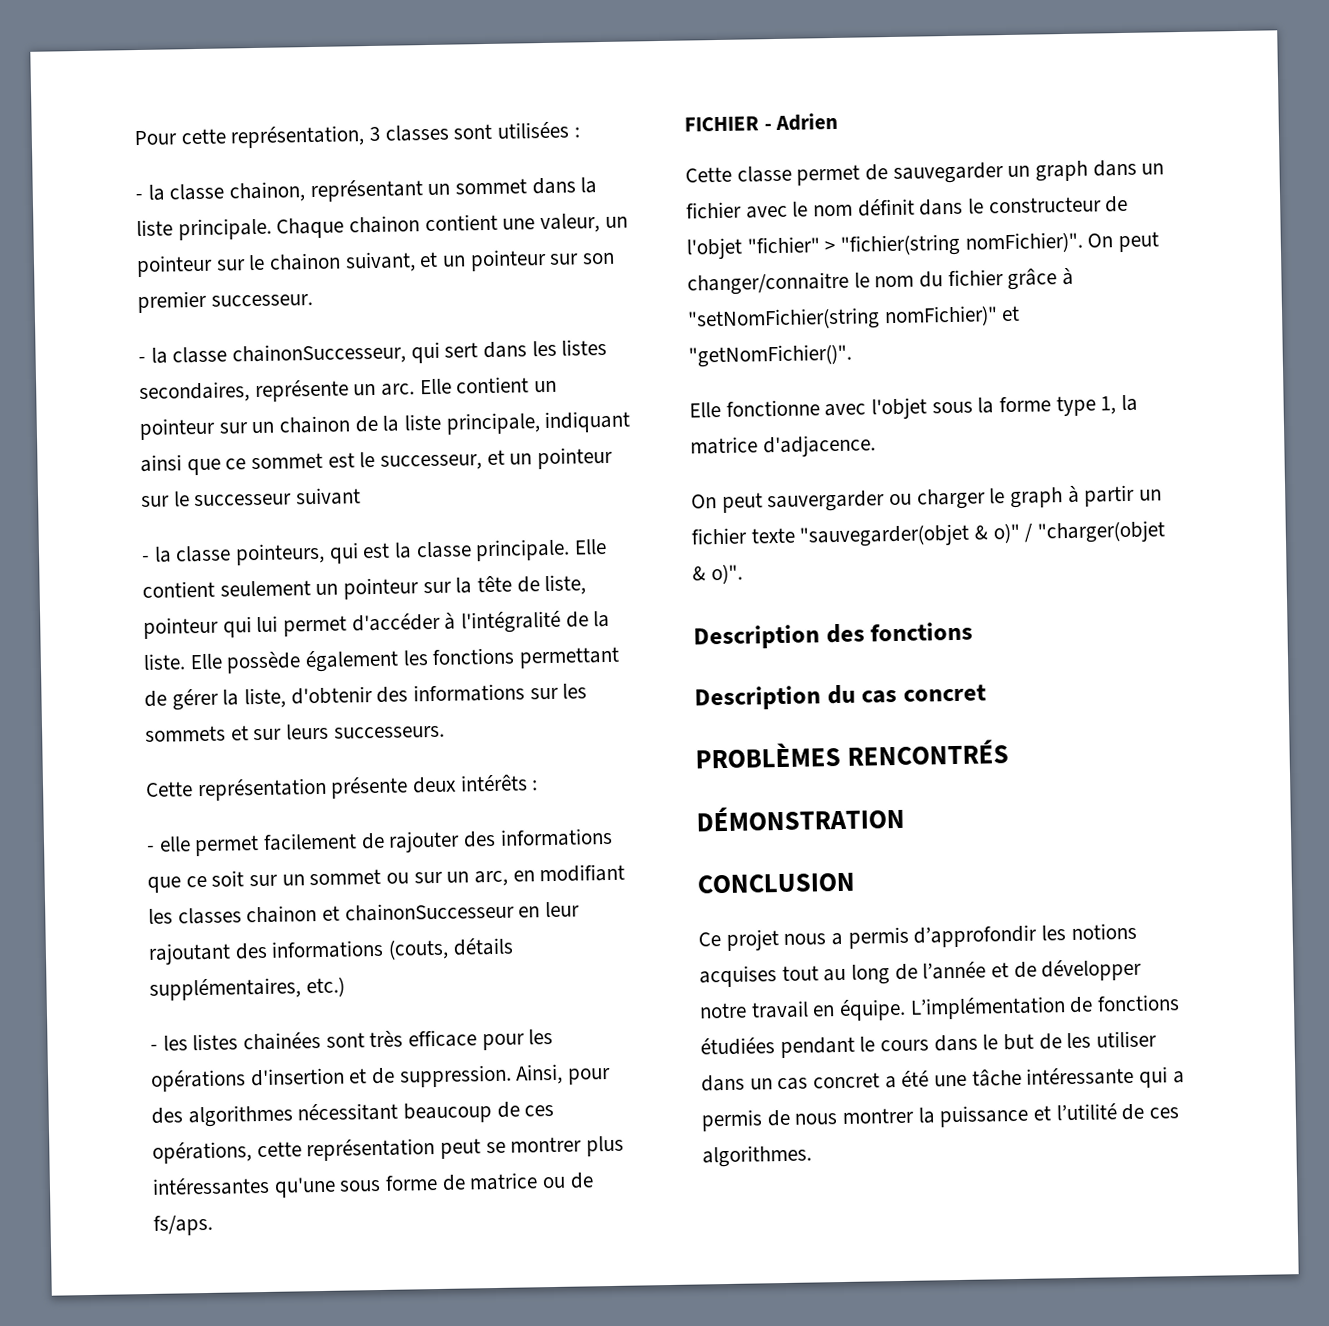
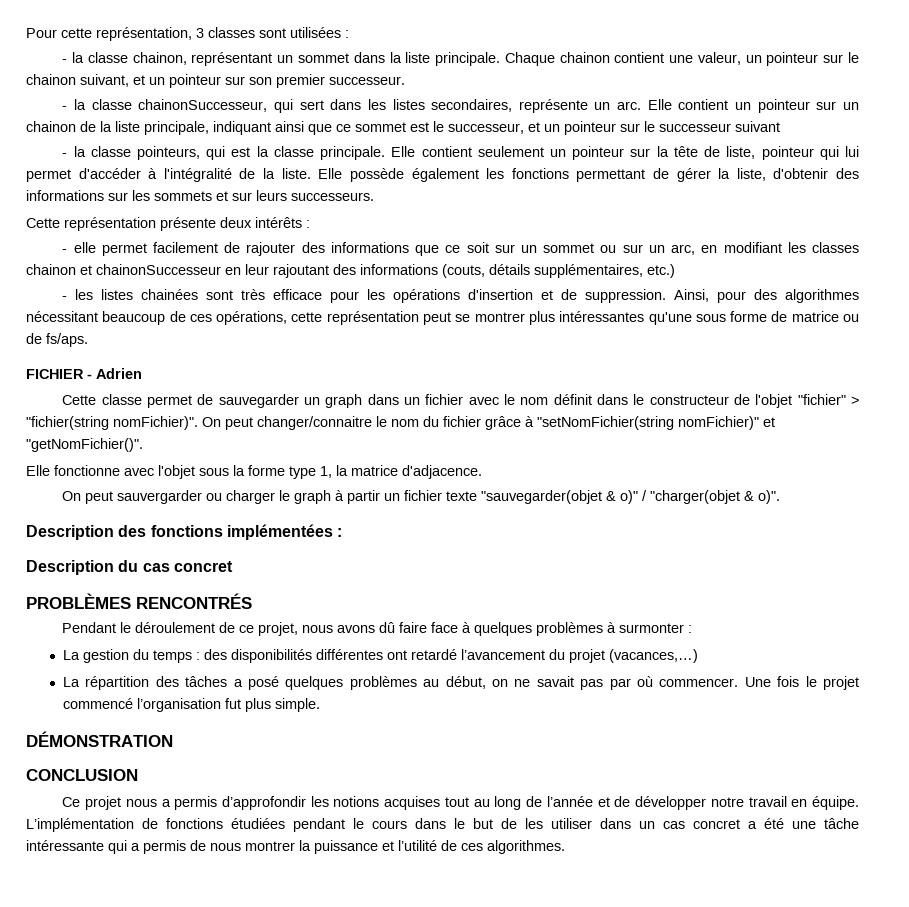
(974, 631) none -> [226,524,343,540] implémentées :
(1010, 752) none -> [62,622,693,636] [62,649,698,663] [62,676,860,690] [62,698,320,712] // Pendant le déroulement de ce projet, nous avons dû faire face à quelques problèmes à surmonter : // La gestion du temps : des disponibilités différentes ont retardé l’avancement du projet (vacances,…) // La répartition des tâches a posé quelques problèmes au début, on ne savait pas par où commencer. Une fois le projet commencé l’organisation fut plus simple.

